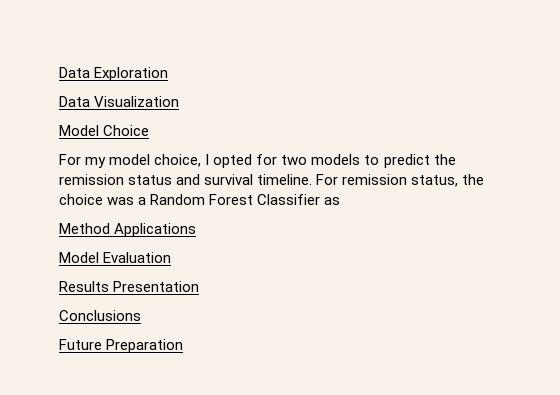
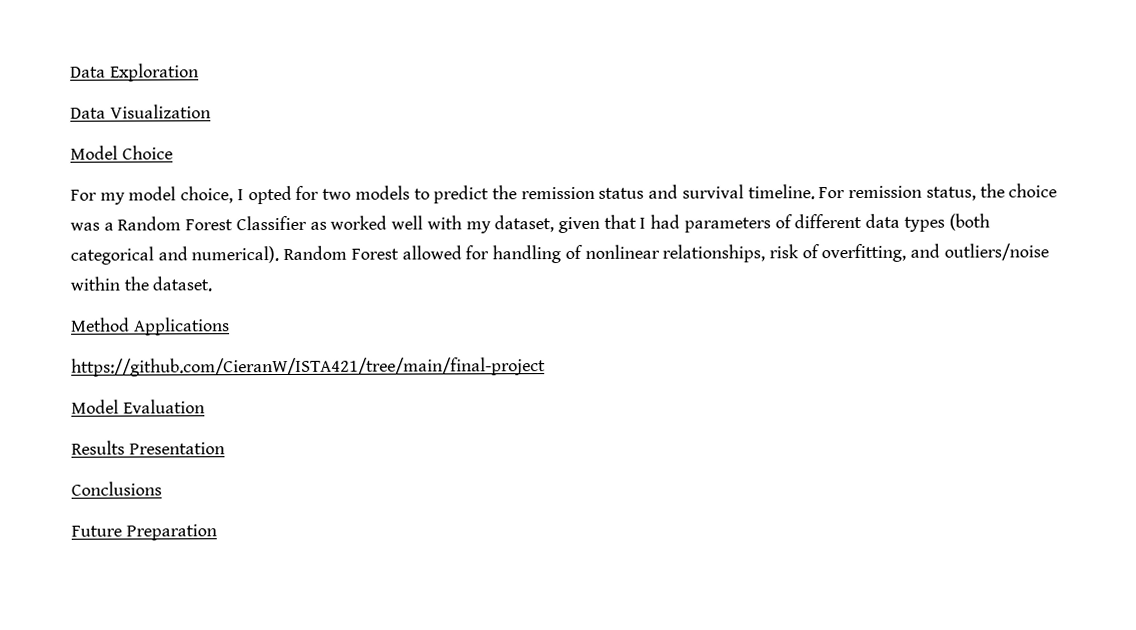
(341, 201) none -> [330,213,990,234] [70,243,1049,265] [70,276,213,292] worked well with my dataset, given that I had parameters of different data types (both categorical and numerical). Random Forest allowed for handling of nonlinear relationships, risk of overfitting, and outliers/noise within the dataset.
(197, 230) none -> [71,357,546,377] // https://github.com/CieranW/ISTA421/tree/main/final-project

